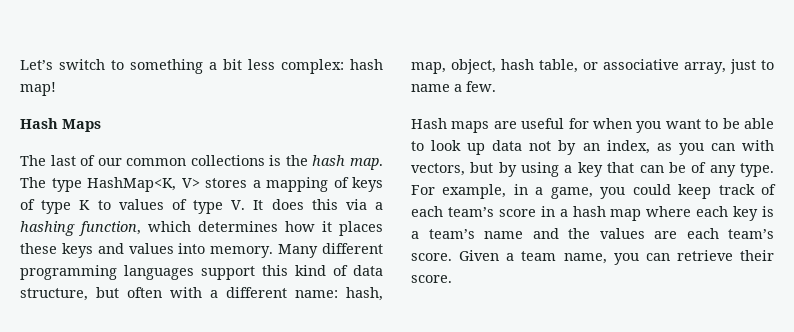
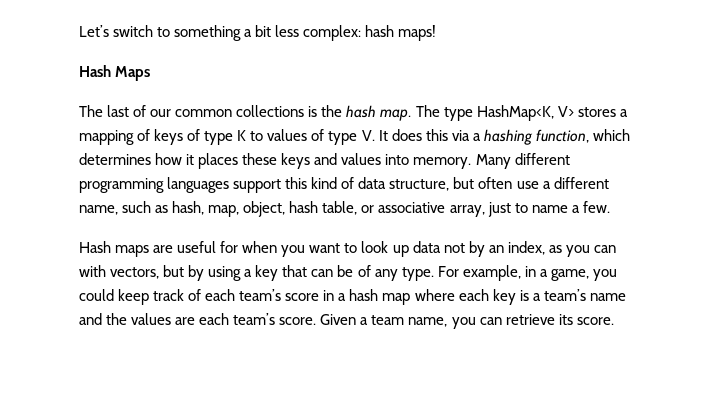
[20,82,56,96] map! -> [398,25,437,41] maps!
[170,287,202,298] with -> [516,181,539,189] use
[295,290,338,298] name: -> [79,201,169,215] name, such as
[722,118,774,129] [411,141,424,151] be able to -> (358, 248) none
[740,250,774,261] their -> [558,314,573,325] its

